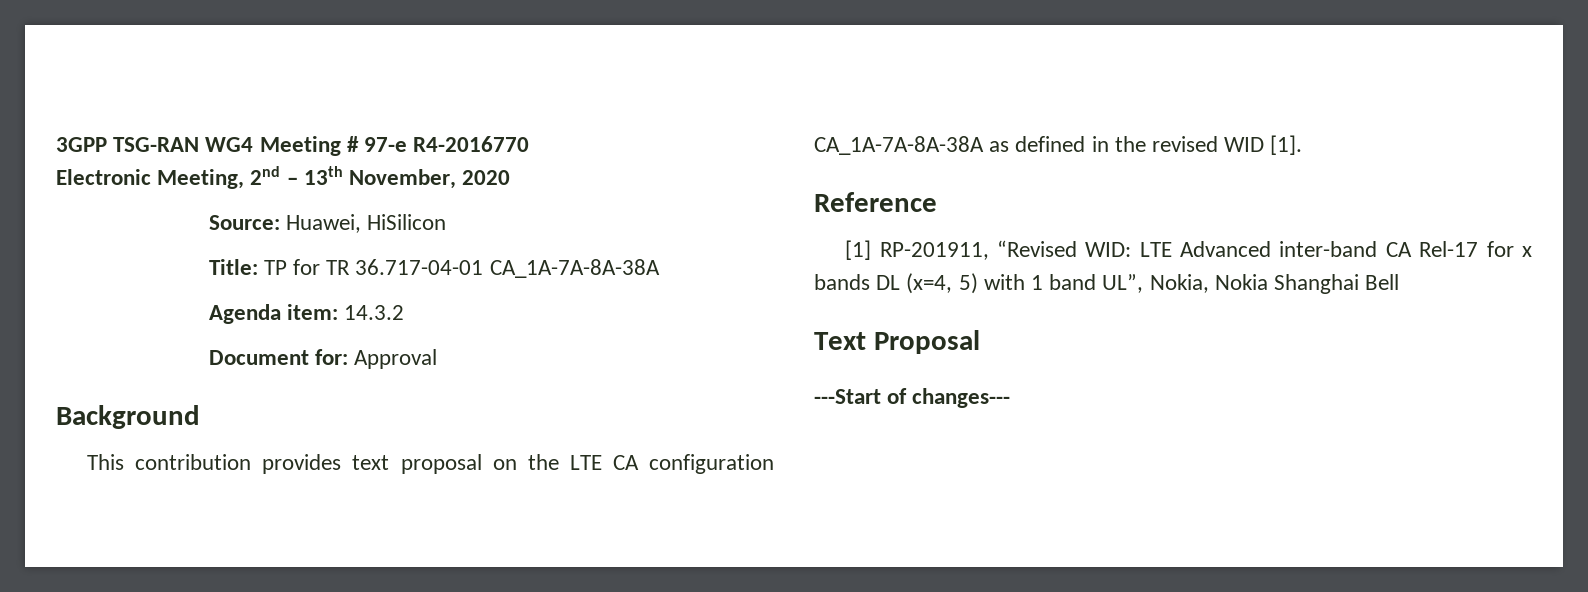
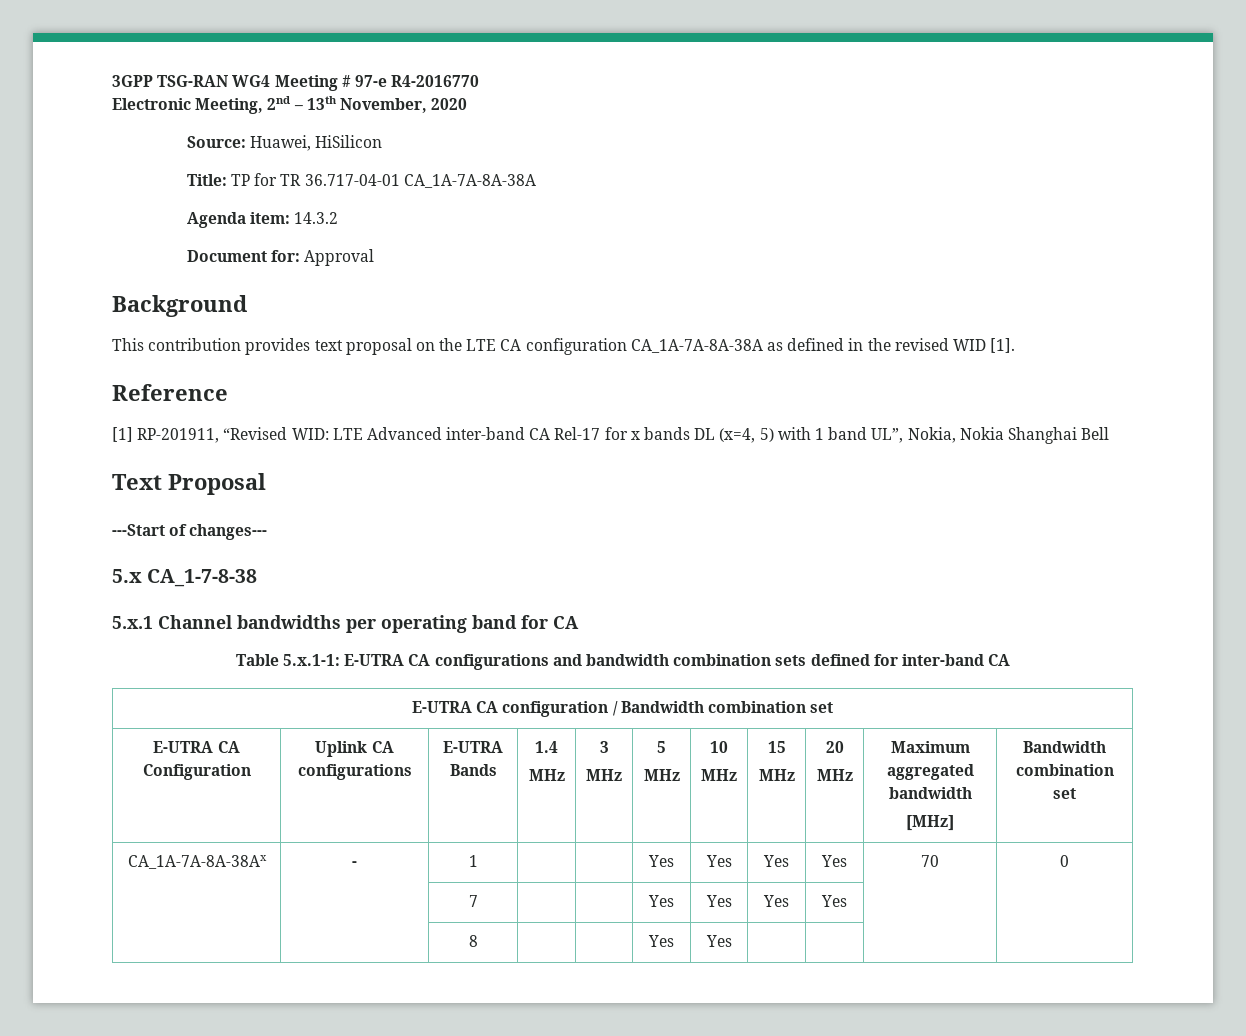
(1011, 398) none -> [112,569,258,587] [112,615,579,633] [235,654,1011,670] [411,701,834,717] [153,741,240,753] [142,764,251,780] [315,741,394,757] [297,764,412,780] [443,741,503,753] [449,764,497,776] [535,741,558,753] [528,769,565,781] [599,741,609,753] [586,769,622,781] [657,741,666,753] [643,769,680,781] [710,741,728,753] [701,769,737,781] [767,741,786,753] [758,769,795,781] [825,741,844,753] [816,769,853,781] [890,741,970,753] [886,764,974,780] [888,787,972,799] [906,815,954,831] [1023,741,1106,753] [1015,764,1114,776] [1053,788,1076,799] [127,855,267,869] [352,861,357,867] [468,855,478,867] [648,855,674,867] [705,855,732,867] [763,855,789,867] [821,855,847,867] [921,855,939,867] [1060,855,1069,867] [468,895,478,907] [648,895,674,907] [705,895,732,907] [763,895,789,907] [821,895,847,907] [468,935,478,947] [648,935,674,947] [705,935,732,947] // 5.x CA_1-7-8-38 // 5.x.1 Channel bandwidths per operating band for CA // Table 5.x.1-1: E-UTRA CA configurations and bandwidth combination sets defined for inter-band CA // E-UTRA CA configuration / Bandwidth combination set // E-UTRA CA Configuration | Uplink CA configurations | E-UTRA Bands | 1.4 // MHz | 3 // MHz | 5 // MHz | 10 // MHz | 15 // MHz | 20 // MHz | Maximum aggregated bandwidth // [MHz] | Bandwidth combination set // CA_1A-7A-8A-38Ax | - | 1 | | | Yes | Yes | Yes | Yes | 70 | 0 // | | 7 | | | Yes | Yes | Yes | Yes | | // | | 8 | | | Yes | Yes | | | |

